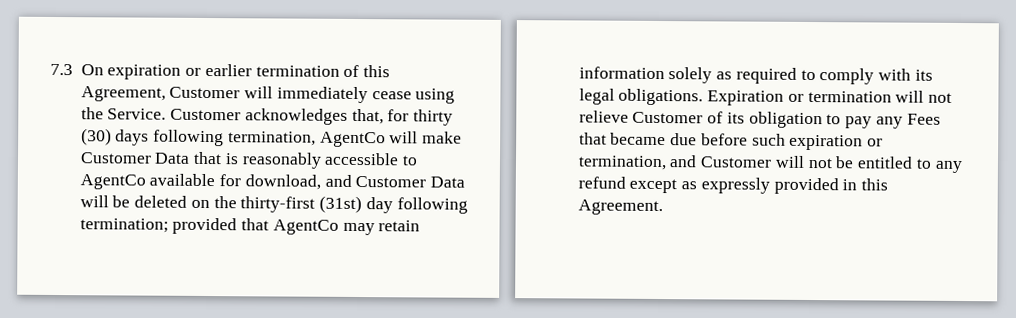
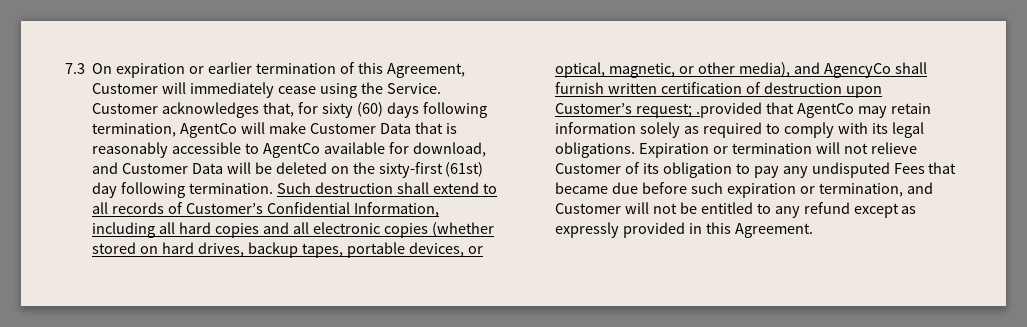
[413,109,454,126] [80,128,112,146] thirty (30) -> [321,102,383,118] sixty (60)
[240,195,468,214] [79,217,238,235] thirty-first (31st) day following termination; provided -> [378,162,484,178] [92,182,497,198] [92,202,439,217] [92,222,494,238] [92,242,483,258] [555,62,927,78] [555,82,882,98] [555,102,763,118] sixty-first (61st) day following termination. Such destruction shall extend to all records of Customer’s Confidential Information, including all hard copies and all electronic copies (whether stored on hard drives, backup tapes, portable devices, or optical, magnetic, or other media), and AgencyCo shall furnish written certification of destruction upon Customer’s request; .provided
(903, 122) none -> [811,162,890,178] undisputed

